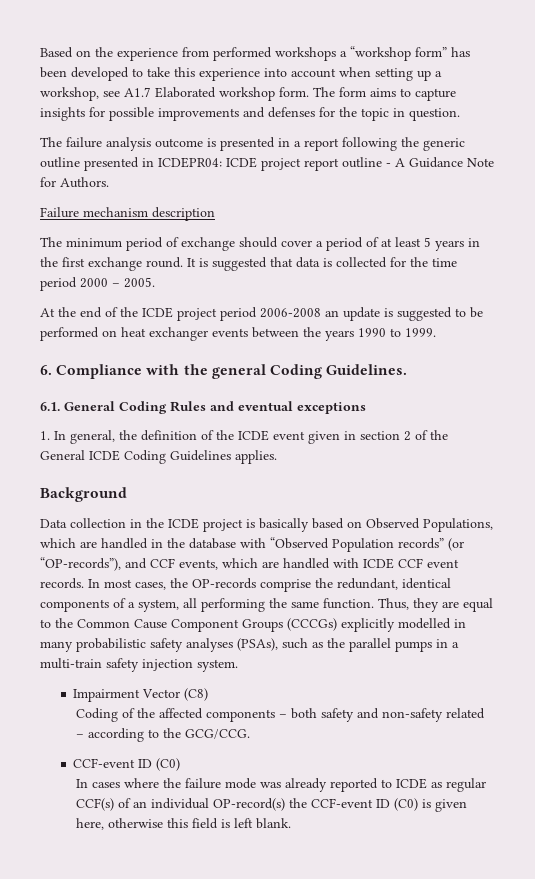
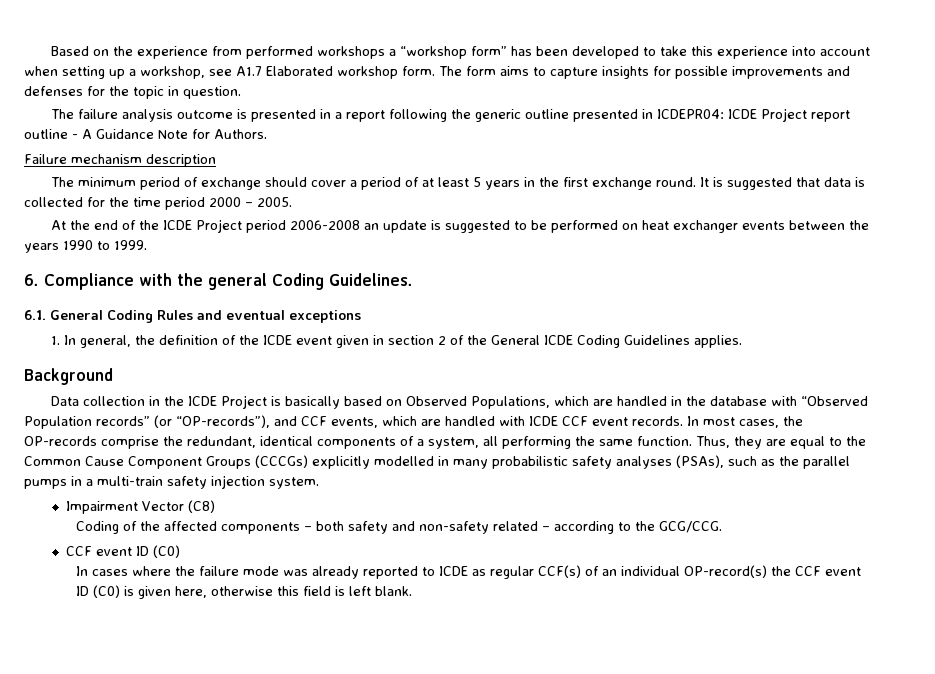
[261,158,301,171] project -> [760,108,807,122] Project
[177,308,217,321] project -> [195,219,242,233] Project
[203,519,243,532] project -> [220,395,267,409] Project
[73,758,136,768] CCF-event -> [66,546,133,556] CCF event
[311,798,374,808] CCF-event -> [795,566,862,576] CCF event

